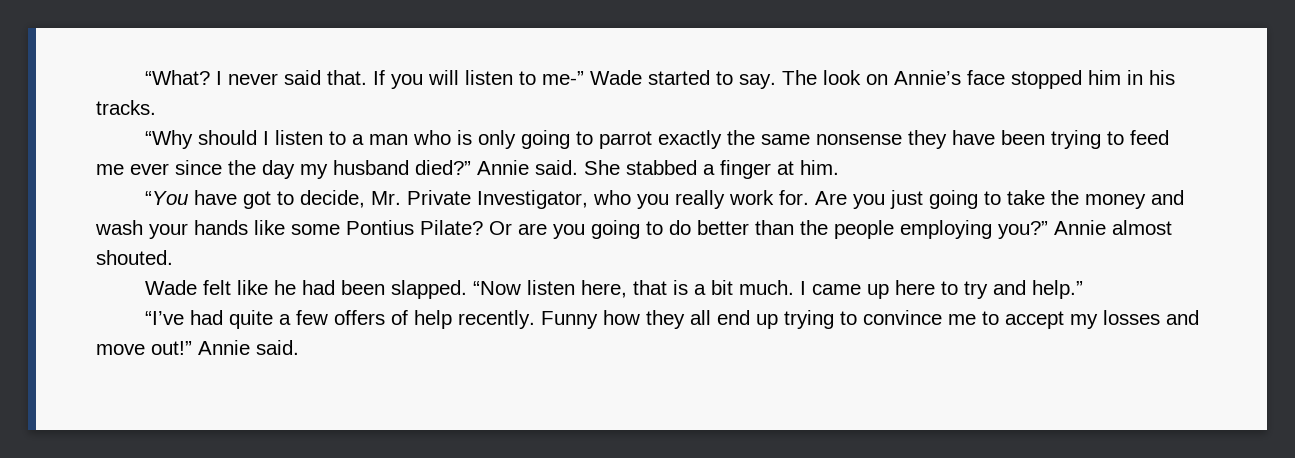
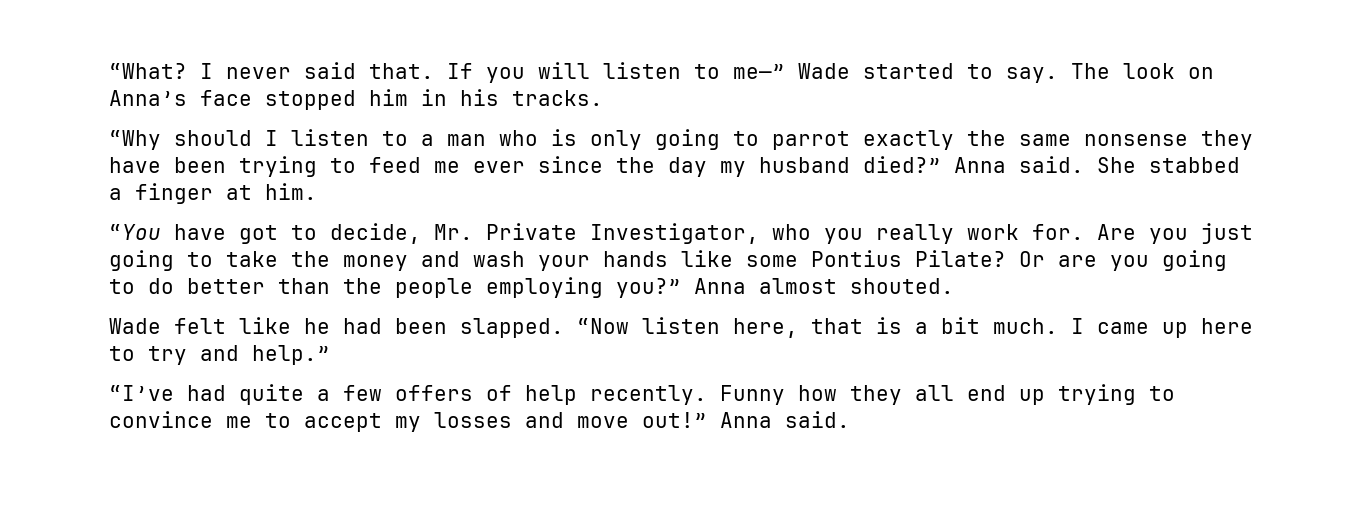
[541,71,584,85] me-” -> [733,64,785,79] me—”
[893,70,961,85] Annie’s -> [109,90,187,106] Anna’s
[477,160,529,175] Annie -> [954,157,1006,173] Anna
[1054,220,1106,235] Annie -> [694,278,746,294] Anna
[198,340,250,355] Annie -> [720,412,772,428] Anna

